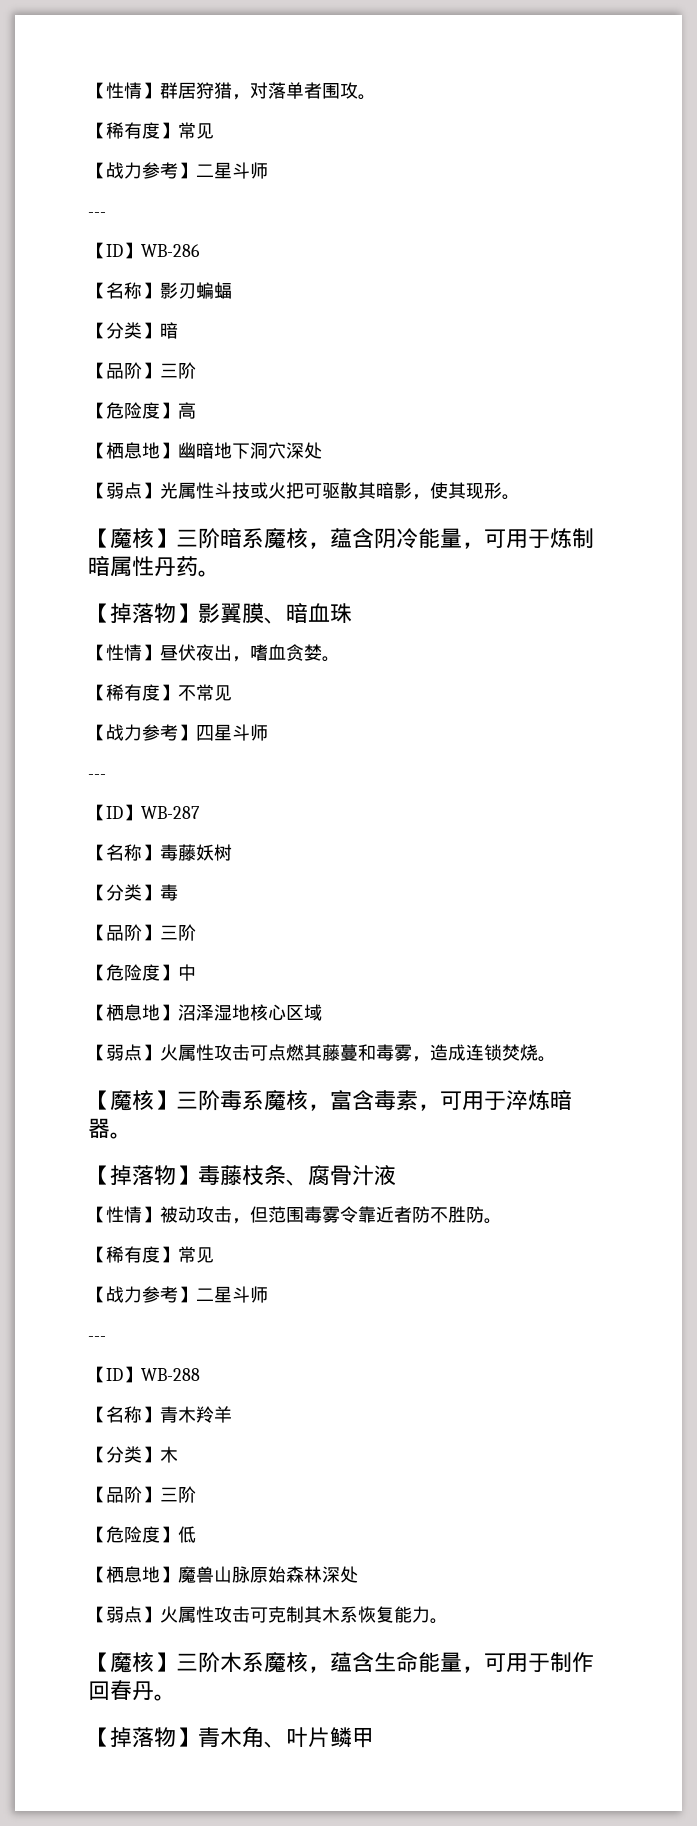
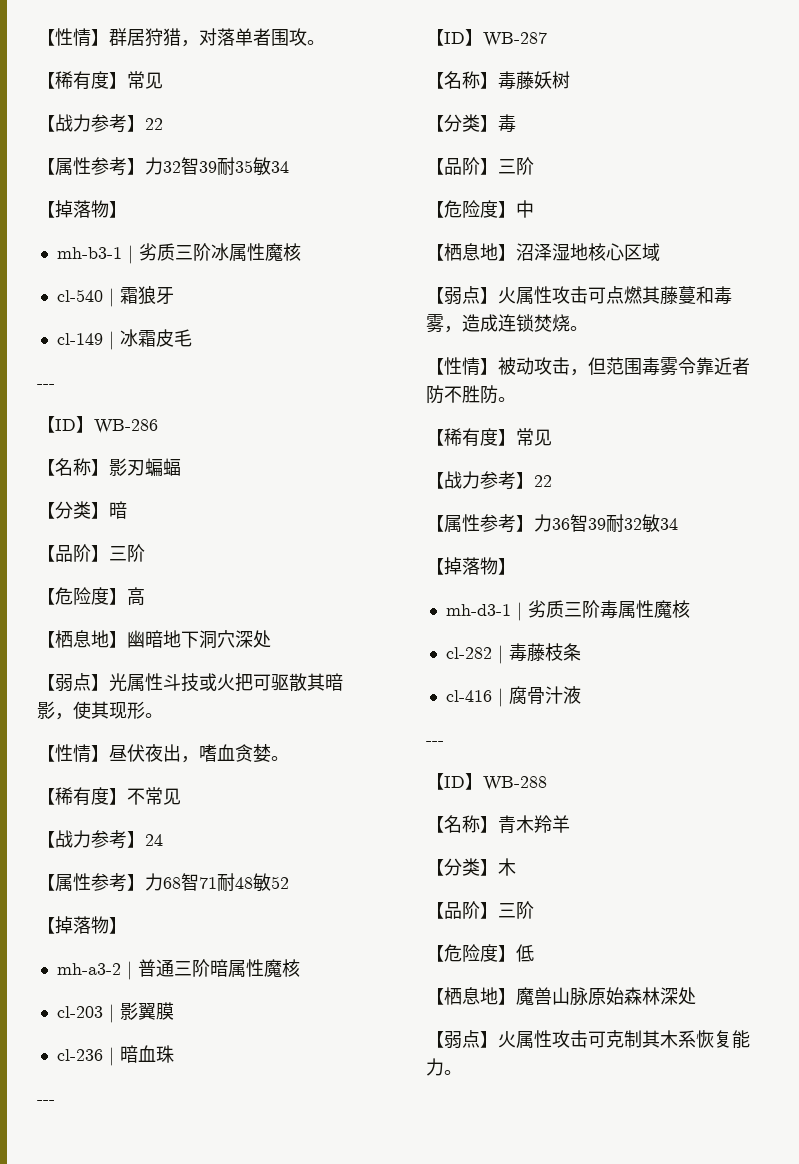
[196,162,268,179] 二星斗师 -> [145,118,163,130] [37,157,289,176] [37,200,127,218] [56,243,301,264] [56,286,174,307] [56,329,192,350] 22 // 【属性参考】力32智39耐35敏34 // 【掉落物】 // mh-b3-1 | 劣质三阶冰属性魔核 // cl-540 | 霜狼牙 // cl-149 | 冰霜皮毛
[88,528,594,549] [88,556,220,577] [88,603,352,624] // 【魔核】三阶暗系魔核，蕴含阴冷能量，可用于炼制暗属性丹药。 // 【掉落物】影翼膜、暗血珠 -> (163, 715) none
[196,724,268,741] 四星斗师 -> [145,834,163,846] [37,873,289,892] [37,916,127,934] [56,959,300,980] [56,1002,174,1023] [56,1045,174,1066] 24 // 【属性参考】力68智71耐48敏52 // 【掉落物】 // mh-a3-2 | 普通三阶暗属性魔核 // cl-203 | 影翼膜 // cl-236 | 暗血珠
[88,1090,572,1111] [88,1118,132,1139] [88,1165,396,1186] // 【魔核】三阶毒系魔核，富含毒素，可用于淬炼暗器。 // 【掉落物】毒藤枝条、腐骨汁液 -> (588, 328) none
[196,1286,268,1303] 二星斗师 -> [534,475,552,487] [426,514,678,533] [426,557,516,575] [445,600,690,621] [445,643,581,664] [445,686,581,707] 22 // 【属性参考】力36智39耐32敏34 // 【掉落物】 // mh-d3-1 | 劣质三阶毒属性魔核 // cl-282 | 毒藤枝条 // cl-416 | 腐骨汁液
[88,1651,594,1673] [88,1680,176,1701] [88,1726,374,1748] // 【魔核】三阶木系魔核，蕴含生命能量，可用于制作回春丹。 // 【掉落物】青木角、叶片鳞甲 -> (462, 1072) none

